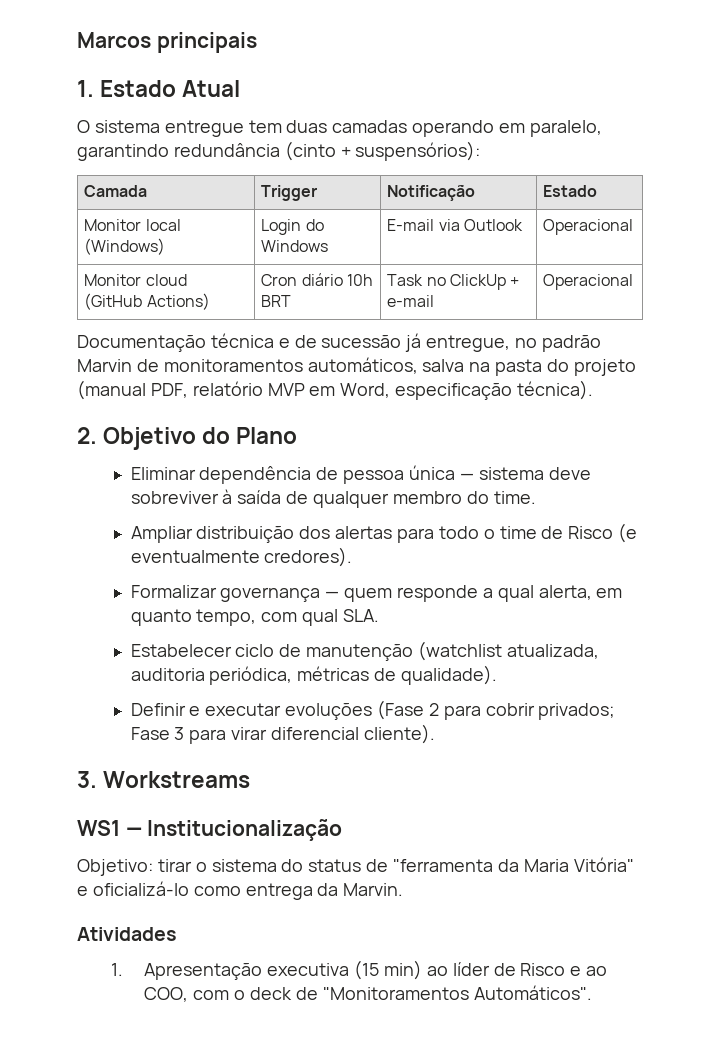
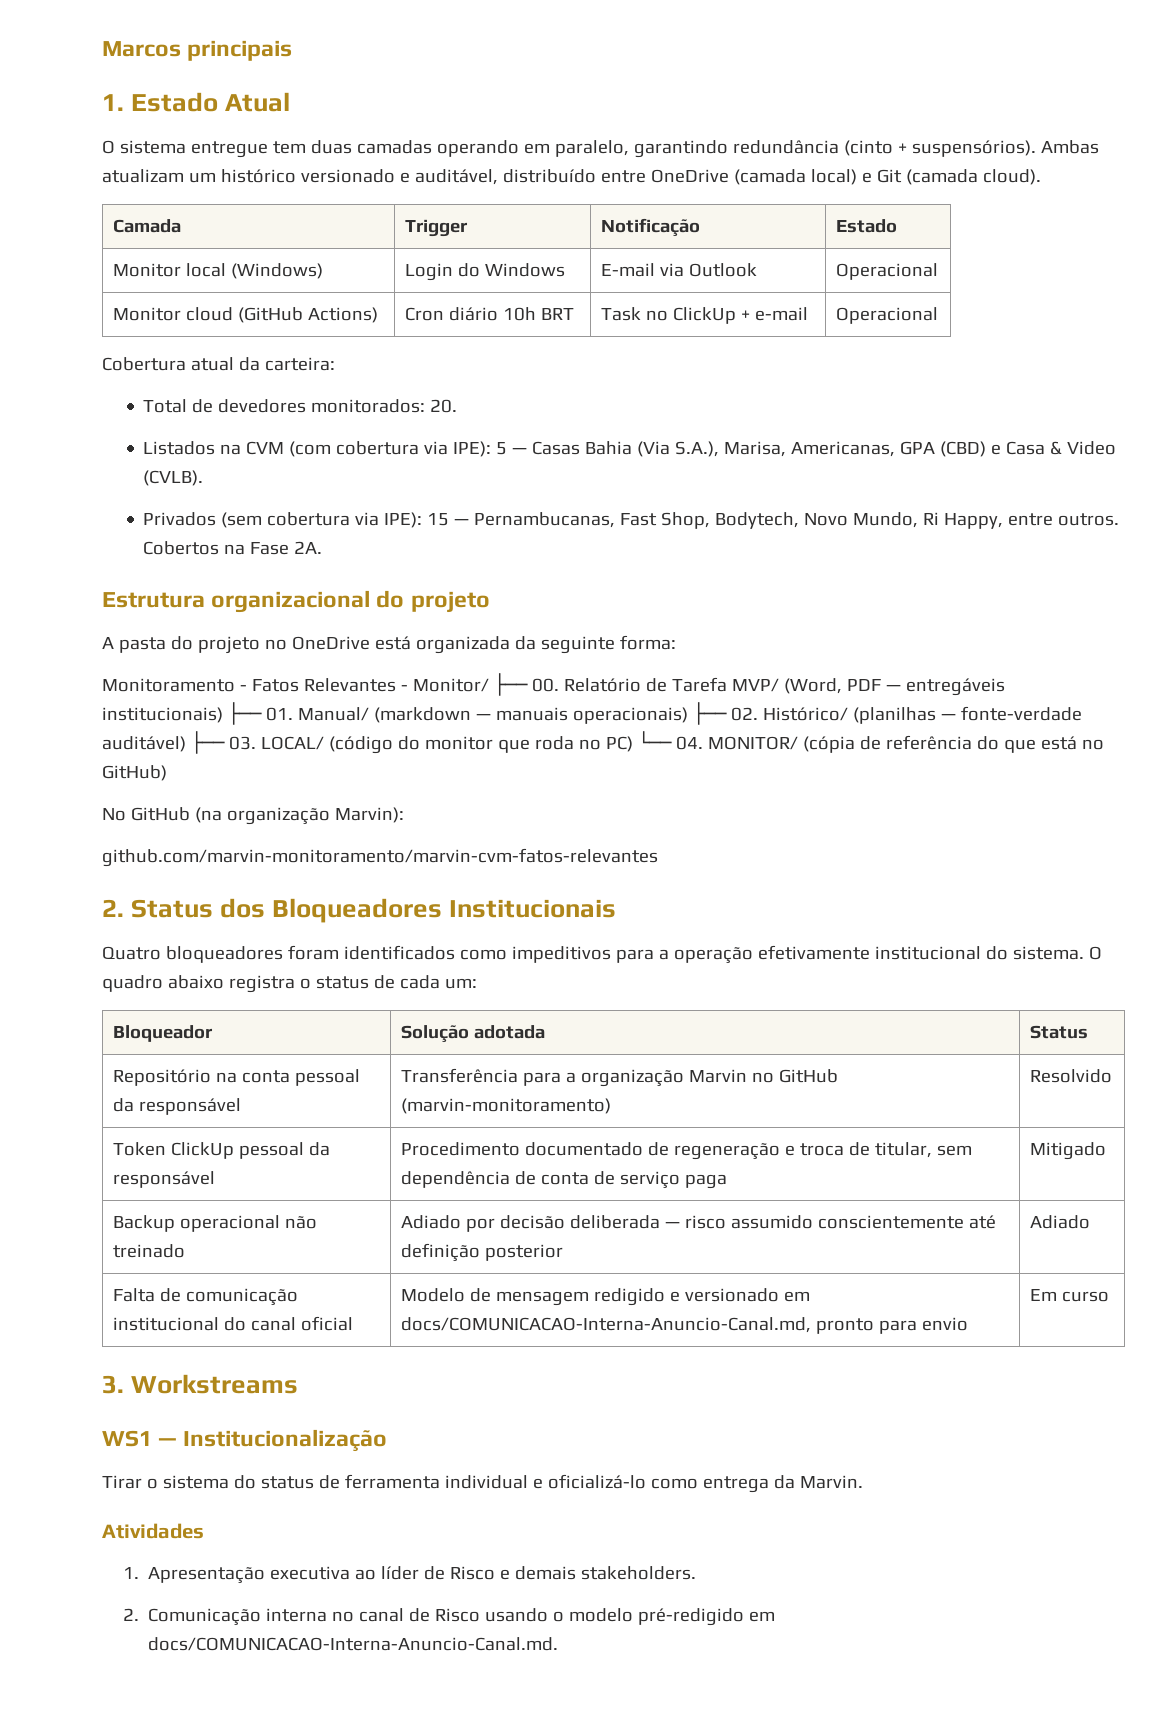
[355,141,481,161] suspensórios): -> [911,140,1099,157] [102,169,1041,185] suspensórios). Ambas atualizam um histórico versionado e auditável, distribuído entre OneDrive (camada local) e Git (camada cloud).
[77,333,601,352] [77,357,636,376] [77,380,594,400] [77,427,298,450] [130,465,591,484] [130,489,536,508] [130,523,638,543] [130,547,353,567] [130,585,623,602] [130,609,379,626] [130,641,599,661] [130,665,497,685] [130,700,616,720] [130,724,435,744] Documentação técnica e de sucessão já entregue, no padrão Marvin de monitoramentos automáticos, salva na pasta do projeto (manual PDF, relatório MVP em Word, especificação técnica). // 2. Objetivo do Plano // Eliminar dependência de pessoa única — sistema deve sobreviver à saída de qualquer membro do time. // Ampliar distribuição dos alertas para todo o time de Risco (e eventualmente credores). // Formalizar governança — quem responde a qual alerta, em quanto tempo, com qual SLA. // Estabelecer ciclo de manutenção (watchlist atualizada, auditoria periódica, métricas de qualidade). // Definir e executar evoluções (Fase 2 para cobrir privados; Fase 3 para virar diferencial cliente). -> [102,357,335,371] [143,399,458,413] [143,441,1117,457] [143,470,204,486] [143,512,1120,529] [143,541,323,555] [102,590,490,613] [102,635,676,654] [102,673,1005,696] [102,702,1082,725] [102,731,1104,754] [102,765,167,781] [102,807,404,825] [102,848,658,867] [102,898,617,923] [102,945,1102,964] [102,975,477,993] [112,1025,213,1042] [400,1025,545,1043] [1029,1025,1088,1039] [112,1069,360,1086] [112,1098,241,1115] [400,1068,838,1087] [400,1098,611,1114] [1029,1069,1112,1083] [112,1142,330,1159] [112,1171,215,1188] [400,1142,972,1160] [400,1171,727,1189] [1029,1142,1106,1160] [112,1215,317,1232] [112,1244,185,1258] [400,1215,996,1232] [400,1243,563,1262] [1029,1215,1090,1229] [112,1288,298,1306] [112,1316,353,1331] [400,1288,810,1306] [400,1317,968,1334] [1029,1289,1109,1302] Cobertura atual da carteira: // Total de devedores monitorados: 20. // Listados na CVM (com cobertura via IPE): 5 — Casas Bahia (Via S.A.), Marisa, Americanas, GPA (CBD) e Casa & Video (CVLB). // Privados (sem cobertura via IPE): 15 — Pernambucanas, Fast Shop, Bodytech, Novo Mundo, Ri Happy, entre outros. Cobertos na Fase 2A. // Estrutura organizacional do projeto // A pasta do projeto no OneDrive está organizada da seguinte forma: // Monitoramento - Fatos Relevantes - Monitor/ ├── 00. Relatório de Tarefa MVP/ (Word, PDF — entregáveis institucionais) ├── 01. Manual/ (markdown — manuais operacionais) ├── 02. Histórico/ (planilhas — fonte-verdade auditável) ├── 03. LOCAL/ (código do monitor que roda no PC) └── 04. MONITOR/ (cópia de referência do que está no GitHub) // No GitHub (na organização Marvin): // github.com/marvin-monitoramento/marvin-cvm-fatos-relevantes // 2. Status dos Bloqueadores Institucionais // Quatro bloqueadores foram identificados como impeditivos para a operação efetivamente institucional do sistema. O quadro abaixo registra o status de cada um: // Bloqueador | Solução adotada | Status // Repositório na conta pessoal da responsável | Transferência para a organização Marvin no GitHub (marvin-monitoramento) | Resolvido // Token ClickUp pessoal da responsável | Procedimento documentado de regeneração e troca de titular, sem dependência de conta de serviço paga | Mitigado // Backup operacional não treinado | Adiado por decisão deliberada — risco assumido conscientemente até definição posterior | Adiado // Falta de comunicação institucional do canal oficial | Modelo de mensagem redigido e versionado em docs/COMUNICACAO-Interna-Anuncio-Canal.md, pronto para envio | Em curso
[77,859,192,876] Objetivo: tirar -> [102,1475,142,1489] Tirar
[393,857,634,872] "ferramenta da Maria Vitória" -> [344,1474,528,1489] ferramenta individual
[354,960,423,980] (15 min) -> (351, 1573) none
[586,966,608,976] [144,985,592,1002] ao COO, com o deck de "Monitoramentos Automáticos". -> [515,1566,697,1580] [122,1608,776,1626] [148,1637,559,1651] demais stakeholders. // 2. Comunicação interna no canal de Risco usando o modelo pré-redigido em docs/COMUNICACAO-Interna-Anuncio-Canal.md.

